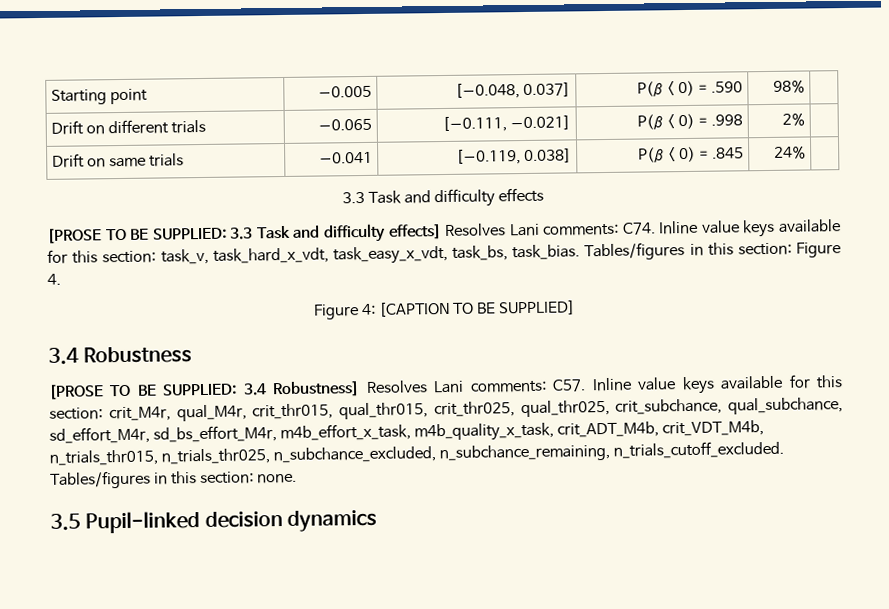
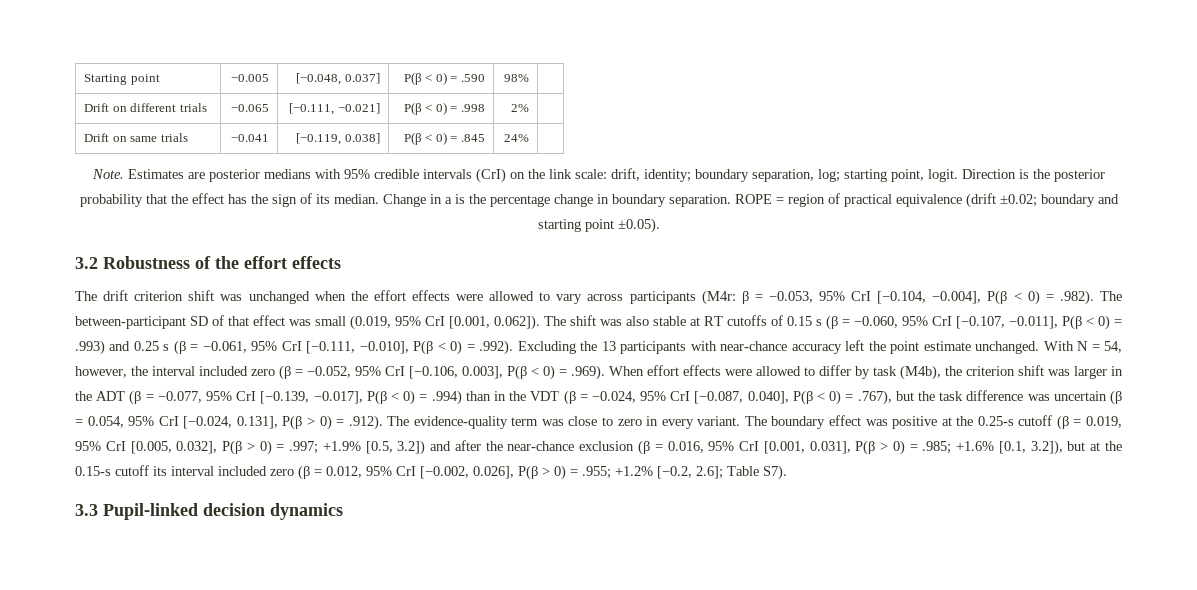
[342,187,544,208] [47,219,841,244] [47,242,841,265] [47,273,61,285] [312,300,577,320] [48,346,193,365] [48,374,844,400] [49,397,843,422] [49,420,764,444] [49,440,784,466] [50,470,297,489] [50,513,81,531] 3.3 Task and difficulty effects // [PROSE TO BE SUPPLIED: 3.3 Task and difficulty effects] Resolves Lani comments: C74. Inline value keys available for this section: task_v, task_hard_x_vdt, task_easy_x_vdt, task_bs, task_bias. Tables/figures in this section: Figure 4. // Figure 4: [CAPTION TO BE SUPPLIED] // 3.4 Robustness // [PROSE TO BE SUPPLIED: 3.4 Robustness] Resolves Lani comments: C57. Inline value keys available for this section: crit_M4r, qual_M4r, crit_thr015, qual_thr015, crit_thr025, qual_thr025, crit_subchance, qual_subchance, sd_effort_M4r, sd_bs_effort_M4r, m4b_effort_x_task, m4b_quality_x_task, crit_ADT_M4b, crit_VDT_M4b, n_trials_thr015, n_trials_thr025, n_subchance_excluded, n_subchance_remaining, n_trials_cutoff_excluded. Tables/figures in this section: none. // 3.5 -> [91,168,1105,183] [79,193,1119,208] [537,218,660,233] [75,256,341,269] [75,290,1123,305] [75,315,1122,330] [75,340,1123,355] [75,365,1123,380] [75,390,1123,405] [75,415,1122,430] [75,440,1122,455] [75,465,787,480] [75,504,98,516] Note. Estimates are posterior medians with 95% credible intervals (CrI) on the link scale: drift, identity; boundary separation, log; starting point, logit. Direction is the posterior probability that the effect has the sign of its median. Change in a is the percentage change in boundary separation. ROPE = region of practical equivalence (drift ±0.02; boundary and starting point ±0.05). // 3.2 Robustness of the effort effects // The drift criterion shift was unchanged when the effort effects were allowed to vary across participants (M4r: β = −0.053, 95% CrI [−0.104, −0.004], P(β < 0) = .982). The between-participant SD of that effect was small (0.019, 95% CrI [0.001, 0.062]). The shift was also stable at RT cutoffs of 0.15 s (β = −0.060, 95% CrI [−0.107, −0.011], P(β < 0) = .993) and 0.25 s (β = −0.061, 95% CrI [−0.111, −0.010], P(β < 0) = .992). Excluding the 13 participants with near-chance accuracy left the point estimate unchanged. With N = 54, however, the interval included zero (β = −0.052, 95% CrI [−0.106, 0.003], P(β < 0) = .969). When effort effects were allowed to differ by task (M4b), the criterion shift was larger in the ADT (β = −0.077, 95% CrI [−0.139, −0.017], P(β < 0) = .994) than in the VDT (β = −0.024, 95% CrI [−0.087, 0.040], P(β < 0) = .767), but the task difference was uncertain (β = 0.054, 95% CrI [−0.024, 0.131], P(β > 0) = .912). The evidence-quality term was close to zero in every variant. The boundary effect was positive at the 0.25-s cutoff (β = 0.019, 95% CrI [0.005, 0.032], P(β > 0) = .997; +1.9% [0.5, 3.2]) and after the near-chance exclusion (β = 0.016, 95% CrI [0.001, 0.031], P(β > 0) = .985; +1.6% [0.1, 3.2]), but at the 0.15-s cutoff its interval included zero (β = 0.012, 95% CrI [−0.002, 0.026], P(β > 0) = .955; +1.2% [−0.2, 2.6]; Table S7). // 3.3

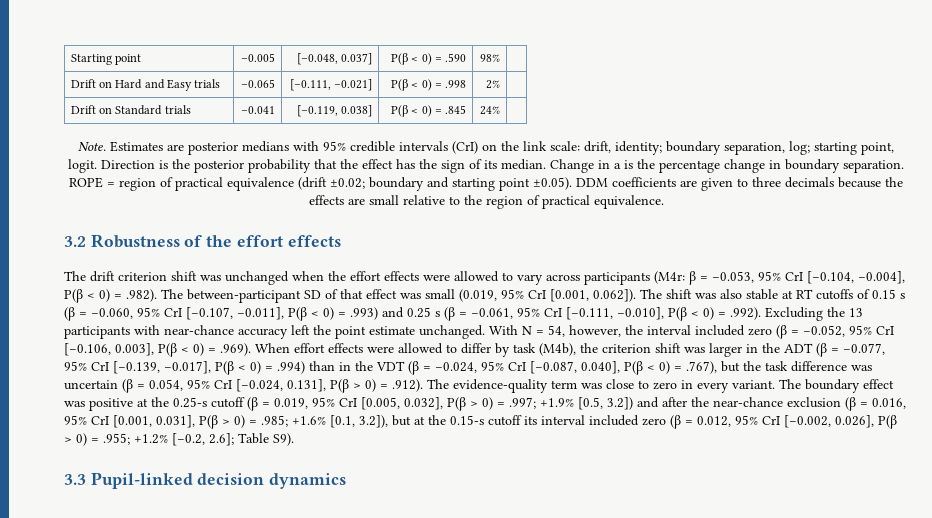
[130,103,177,112] different -> [115,79,193,91] Hard and Easy
[130,136,158,142] same -> [115,105,163,115] Standard
(660, 225) none -> [576,177,903,191] [308,195,664,209] DDM coefficients are given to three decimals because the effects are small relative to the region of practical equivalence.
[763,465,787,480] S7). -> [273,433,294,446] S9).

